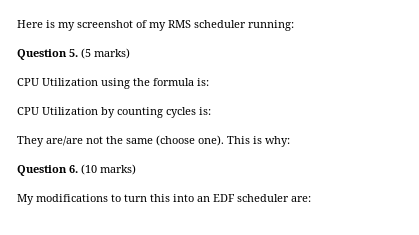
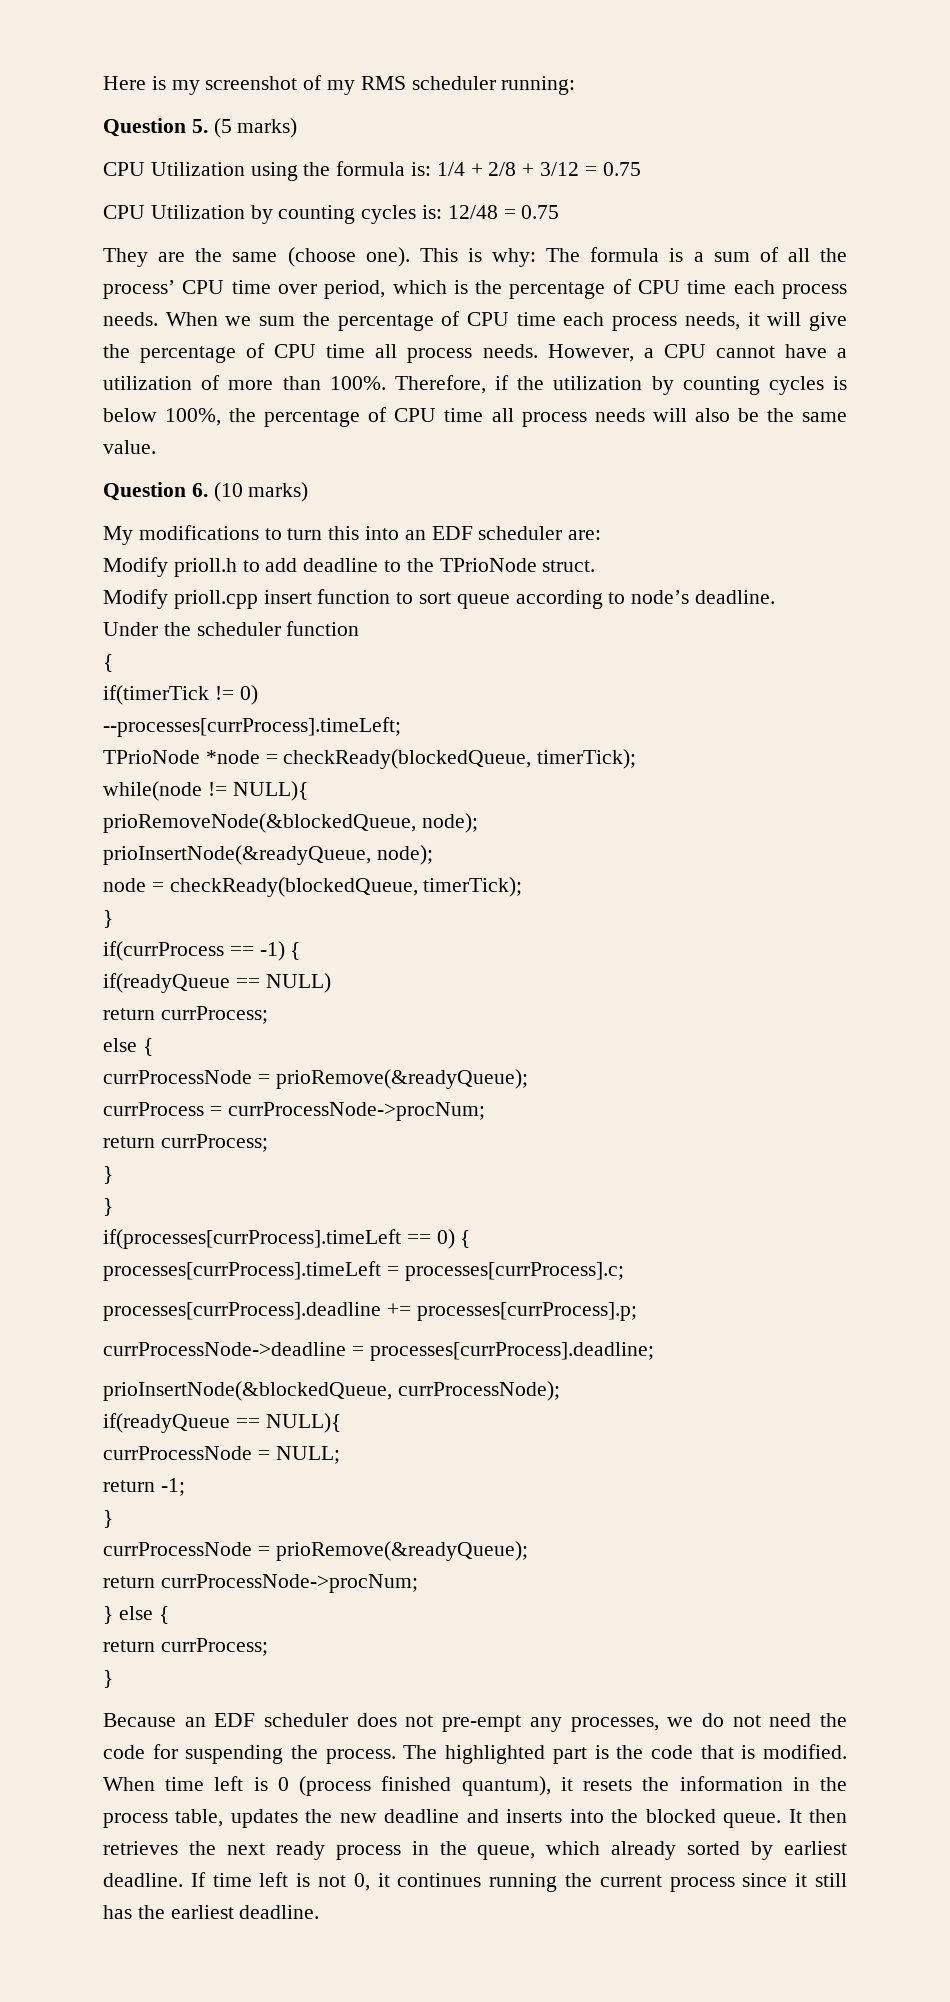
(209, 82) none -> [436,162,641,176] 1/4 + 2/8 + 3/12 = 0.75
(211, 111) none -> [447,205,560,219] 12/48 = 0.75
[46,136,103,146] are/are not -> [158,252,186,262] are
(290, 141) none -> [546,247,847,262] [103,279,847,299] [103,311,847,331] [103,343,848,363] [103,375,847,395] [103,407,847,427] [103,440,156,454] The formula is a sum of all the process’ CPU time over period, which is the percentage of CPU time each process needs. When we sum the percentage of CPU time each process needs, it will give the percentage of CPU time all process needs. However, a CPU cannot have a utilization of more than 100%. Therefore, if the utilization by counting cycles is below 100%, the percentage of CPU time all process needs will also be the same value.
(311, 199) none -> [103,557,596,577] [103,589,776,609] [103,621,360,636] [103,654,113,672] [103,685,258,705] [103,717,401,737] [103,749,637,769] [103,781,308,801] [103,813,478,833] [103,845,433,865] [103,877,523,897] [103,910,113,928] [103,941,301,961] [103,973,331,993] [103,1006,268,1024] [103,1038,153,1056] [103,1069,528,1089] [103,1102,485,1121] [103,1134,268,1152] [103,1166,113,1184] [103,1198,113,1216] [103,1229,471,1249] [103,1261,624,1281] [103,1302,637,1321] [103,1342,654,1361] [103,1381,560,1401] [103,1413,341,1433] [103,1446,340,1464] [103,1478,185,1496] [103,1510,113,1528] [103,1541,528,1561] [103,1574,418,1593] [103,1606,169,1624] [103,1638,268,1656] [103,1670,113,1688] [103,1713,848,1732] [103,1744,848,1764] [103,1776,848,1796] [103,1809,847,1828] [103,1841,847,1860] [103,1872,847,1892] [103,1905,320,1919] // Modify prioll.h to add deadline to the TPrioNode struct. // Modify prioll.cpp insert function to sort queue according to node’s deadline. // Under the scheduler function // { // if(timerTick != 0) // --processes[currProcess].timeLeft; // TPrioNode *node = checkReady(blockedQueue, timerTick); // while(node != NULL){ // prioRemoveNode(&blockedQueue, node); // prioInsertNode(&readyQueue, node); // node = checkReady(blockedQueue, timerTick); // } // if(currProcess == -1) { // if(readyQueue == NULL) // return currProcess; // else { // currProcessNode = prioRemove(&readyQueue); // currProcess = currProcessNode->procNum; // return currProcess; // } // } // if(processes[currProcess].timeLeft == 0) { // processes[currProcess].timeLeft = processes[currProcess].c; // processes[currProcess].deadline += processes[currProcess].p; // currProcessNode->deadline = processes[currProcess].deadline; // prioInsertNode(&blockedQueue, currProcessNode); // if(readyQueue == NULL){ // currProcessNode = NULL; // return -1; // } // currProcessNode = prioRemove(&readyQueue); // return currProcessNode->procNum; // } else { // return currProcess; // } // Because an EDF scheduler does not pre-empt any processes, we do not need the code for suspending the process. The highlighted part is the code that is modified. When time left is 0 (process finished quantum), it resets the information in the process table, updates the new deadline and inserts into the blocked queue. It then retrieves the next ready process in the queue, which already sorted by earliest deadline. If time left is not 0, it continues running the current process since it still has the earliest deadline.

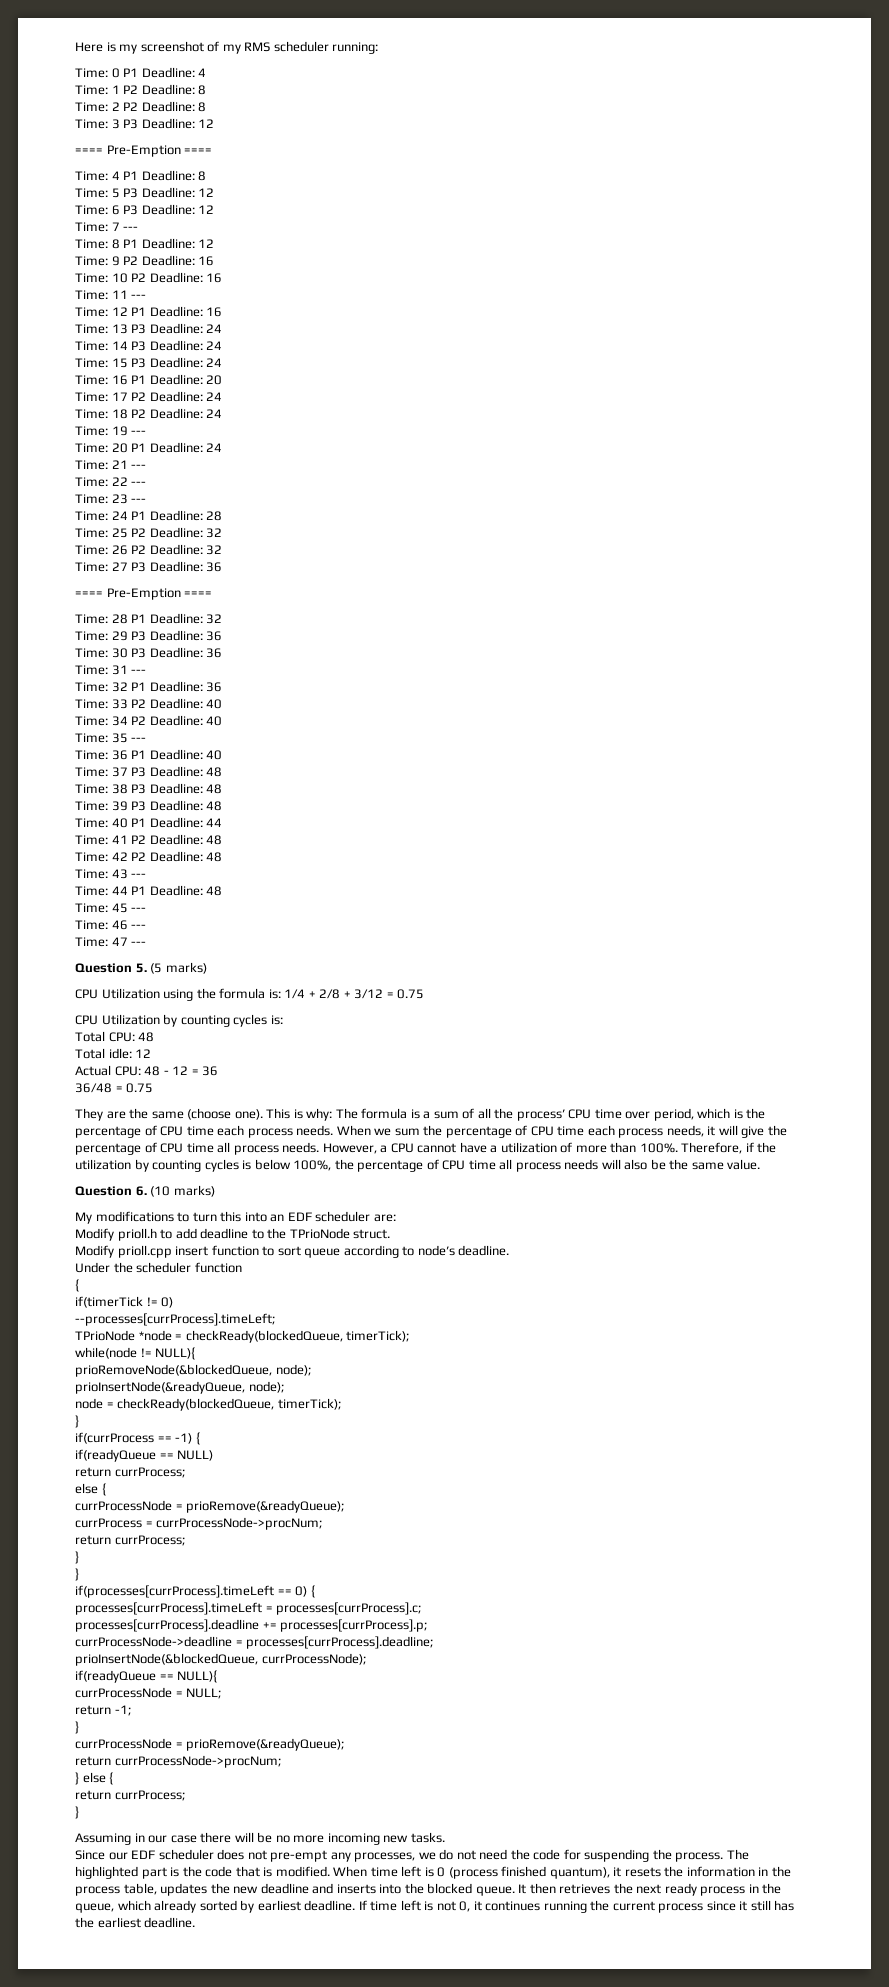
(576, 85) none -> [75,67,207,78] [75,84,207,95] [75,101,207,112] [75,118,215,129] [75,145,213,157] [75,170,207,181] [75,187,215,198] [75,204,215,215] [75,222,139,232] [75,238,215,249] [75,255,215,266] [75,272,223,283] [75,290,147,300] [75,306,223,317] [75,323,223,334] [75,340,223,351] [75,357,223,368] [75,374,223,385] [75,391,223,402] [75,408,223,419] [75,426,147,436] [75,442,223,453] [75,460,147,470] [75,477,147,487] [75,494,147,504] [75,510,223,521] [75,527,223,538] [75,544,223,555] [75,561,223,572] [75,588,213,600] [75,613,223,624] [75,630,223,641] [75,647,223,658] [75,665,147,675] [75,681,223,692] [75,698,223,709] [75,715,223,726] [75,733,147,743] [75,749,223,760] [75,766,223,777] [75,783,223,794] [75,800,223,811] [75,817,223,828] [75,834,223,845] [75,851,223,862] [75,869,147,879] [75,885,223,896] [75,903,147,913] [75,920,147,930] [75,937,147,947] // Time: 0 P1 Deadline: 4 // Time: 1 P2 Deadline: 8 // Time: 2 P2 Deadline: 8 // Time: 3 P3 Deadline: 12 // ==== Pre-Emption ==== // Time: 4 P1 Deadline: 8 // Time: 5 P3 Deadline: 12 // Time: 6 P3 Deadline: 12 // Time: 7 --- // Time: 8 P1 Deadline: 12 // Time: 9 P2 Deadline: 16 // Time: 10 P2 Deadline: 16 // Time: 11 --- // Time: 12 P1 Deadline: 16 // Time: 13 P3 Deadline: 24 // Time: 14 P3 Deadline: 24 // Time: 15 P3 Deadline: 24 // Time: 16 P1 Deadline: 20 // Time: 17 P2 Deadline: 24 // Time: 18 P2 Deadline: 24 // Time: 19 --- // Time: 20 P1 Deadline: 24 // Time: 21 --- // Time: 22 --- // Time: 23 --- // Time: 24 P1 Deadline: 28 // Time: 25 P2 Deadline: 32 // Time: 26 P2 Deadline: 32 // Time: 27 P3 Deadline: 36 // ==== Pre-Emption ==== // Time: 28 P1 Deadline: 32 // Time: 29 P3 Deadline: 36 // Time: 30 P3 Deadline: 36 // Time: 31 --- // Time: 32 P1 Deadline: 36 // Time: 33 P2 Deadline: 40 // Time: 34 P2 Deadline: 40 // Time: 35 --- // Time: 36 P1 Deadline: 40 // Time: 37 P3 Deadline: 48 // Time: 38 P3 Deadline: 48 // Time: 39 P3 Deadline: 48 // Time: 40 P1 Deadline: 44 // Time: 41 P2 Deadline: 48 // Time: 42 P2 Deadline: 48 // Time: 43 --- // Time: 44 P1 Deadline: 48 // Time: 45 --- // Time: 46 --- // Time: 47 ---
[447,205,498,219] 12/48 -> [75,1031,155,1042] [75,1048,152,1059] [75,1065,219,1076] [75,1083,112,1093] // Total CPU: 48 // Total idle: 12 // Actual CPU: 48 - 12 = 36 // 36/48
[103,1713,206,1727] Because an -> [75,1832,445,1845] [75,1850,128,1860] Assuming in our case there will be no more incoming new tasks. // Since our

